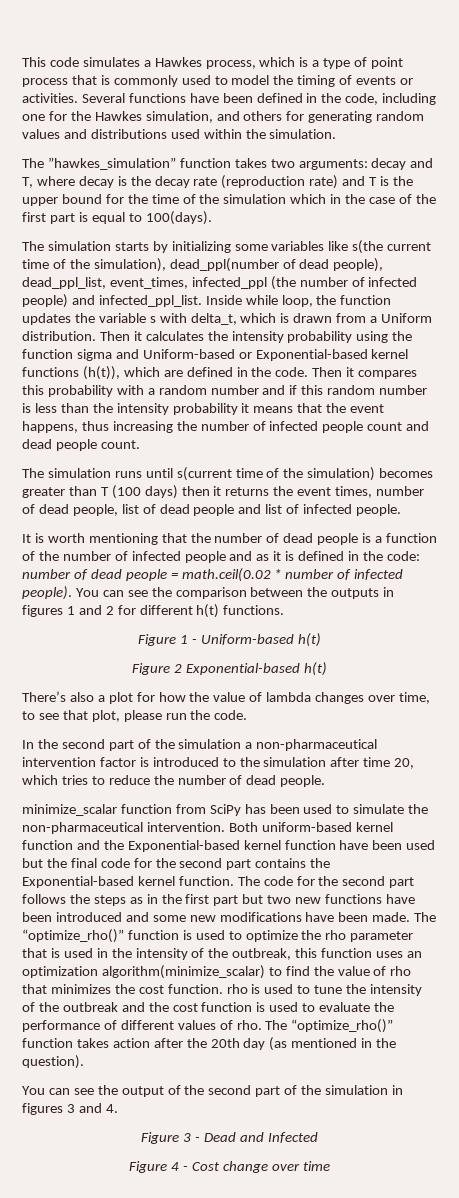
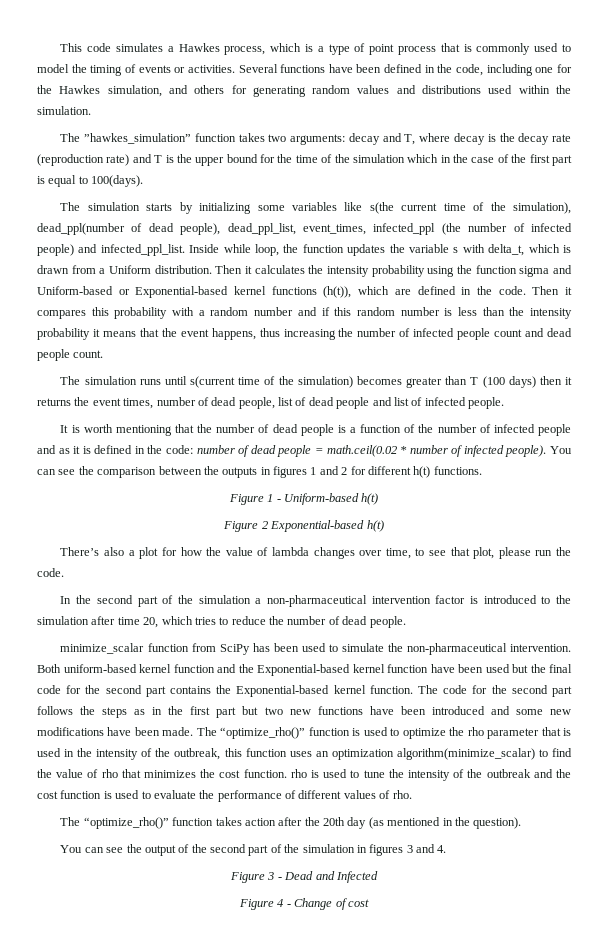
(262, 1025) none -> (412, 794) //
[191,1161,330,1173] Cost change over time -> [294,898,369,910] Change of cost

